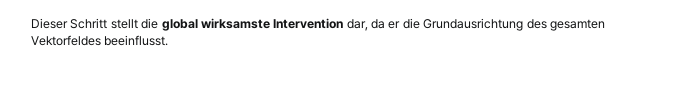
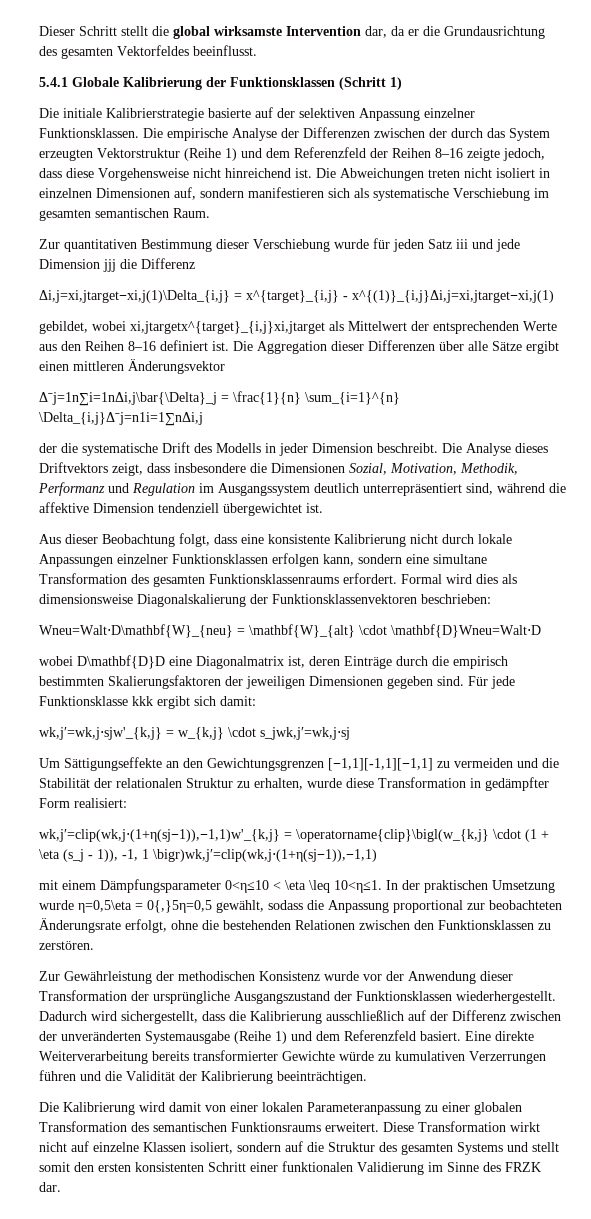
(169, 40) none -> [39,77,402,90] [39,107,475,121] [39,127,550,141] [39,147,545,161] [39,168,550,181] [39,187,549,201] [39,208,210,221] [39,238,520,252] [39,258,195,272] [39,290,554,303] [39,321,557,334] [39,340,559,354] [39,359,225,374] [39,391,400,406] [39,412,203,426] [39,442,548,456] [39,462,518,476] [38,482,566,496] [39,502,323,516] [39,533,512,547] [39,553,487,567] [39,573,517,587] [39,594,491,607] [39,624,541,638] [39,655,508,669] [39,675,515,689] [39,696,256,709] [39,727,350,740] [39,757,559,771] [39,777,549,791] [39,798,127,808] [39,829,549,842] [39,849,377,862] [39,879,555,893] [39,900,562,913] [39,918,551,933] [39,941,94,950] [39,971,513,984] [39,990,556,1004] [39,1010,561,1024] [39,1030,534,1044] [39,1050,546,1064] [39,1070,367,1084] [39,1102,522,1115] [39,1121,540,1132] [39,1141,559,1155] [39,1161,541,1175] [39,1182,61,1192] // 5.4.1 Globale Kalibrierung der Funktionsklassen (Schritt 1) // Die initiale Kalibrierstrategie basierte auf der selektiven Anpassung einzelner Funktionsklassen. Die empirische Analyse der Differenzen zwischen der durch das System erzeugten Vektorstruktur (Reihe 1) und dem Referenzfeld der Reihen 8–16 zeigte jedoch, dass diese Vorgehensweise nicht hinreichend ist. Die Abweichungen treten nicht isoliert in einzelnen Dimensionen auf, sondern manifestieren sich als systematische Verschiebung im gesamten semantischen Raum. // Zur quantitativen Bestimmung dieser Verschiebung wurde für jeden Satz iii und jede Dimension jjj die Differenz // Δi,j=xi,jtarget−xi,j(1)\Delta_{i,j} = x^{target}_{i,j} - x^{(1)}_{i,j}Δi,j=xi,jtarget−xi,j(1) // gebildet, wobei xi,jtargetx^{target}_{i,j}xi,jtarget als Mittelwert der entsprechenden Werte aus den Reihen 8–16 definiert ist. Die Aggregation dieser Differenzen über alle Sätze ergibt einen mittleren Änderungsvektor // Δˉj=1n∑i=1nΔi,j\bar{\Delta}_j = \frac{1}{n} \sum_{i=1}^{n} \Delta_{i,j}Δˉj=n1i=1∑nΔi,j // der die systematische Drift des Modells in jeder Dimension beschreibt. Die Analyse dieses Driftvektors zeigt, dass insbesondere die Dimensionen Sozial, Motivation, Methodik, Performanz und Regulation im Ausgangssystem deutlich unterrepräsentiert sind, während die affektive Dimension tendenziell übergewichtet ist. // Aus dieser Beobachtung folgt, dass eine konsistente Kalibrierung nicht durch lokale Anpassungen einzelner Funktionsklassen erfolgen kann, sondern eine simultane Transformation des gesamten Funktionsklassenraums erfordert. Formal wird dies als dimensionsweise Diagonalskalierung der Funktionsklassenvektoren beschrieben: // Wneu=Walt⋅D\mathbf{W}_{neu} = \mathbf{W}_{alt} \cdot \mathbf{D}Wneu=Walt⋅D // wobei D\mathbf{D}D eine Diagonalmatrix ist, deren Einträge durch die empirisch bestimmten Skalierungsfaktoren der jeweiligen Dimensionen gegeben sind. Für jede Funktionsklasse kkk ergibt sich damit: // wk,j′=wk,j⋅sjw'_{k,j} = w_{k,j} \cdot s_jwk,j′=wk,j⋅sj // Um Sättigungseffekte an den Gewichtungsgrenzen [−1,1][-1,1][−1,1] zu vermeiden und die Stabilität der relationalen Struktur zu erhalten, wurde diese Transformation in gedämpfter Form realisiert: // wk,j′=clip(wk,j⋅(1+η(sj−1)),−1,1)w'_{k,j} = \operatorname{clip}\bigl(w_{k,j} \cdot (1 + \eta (s_j - 1)), -1, 1 \bigr)wk,j′=clip(wk,j⋅(1+η(sj−1)),−1,1) // mit einem Dämpfungsparameter 0<η≤10 < \eta \leq 10<η≤1. In der praktischen Umsetzung wurde η=0,5\eta = 0{,}5η=0,5 gewählt, sodass die Anpassung proportional zur beobachteten Änderungsrate erfolgt, ohne die bestehenden Relationen zwischen den Funktionsklassen zu zerstören. // Zur Gewährleistung der methodischen Konsistenz wurde vor der Anwendung dieser Transformation der ursprüngliche Ausgangszustand der Funktionsklassen wiederhergestellt. Dadurch wird sichergestellt, dass die Kalibrierung ausschließlich auf der Differenz zwischen der unveränderten Systemausgabe (Reihe 1) und dem Referenzfeld basiert. Eine direkte Weiterverarbeitung bereits transformierter Gewichte würde zu kumulativen Verzerrungen führen und die Validität der Kalibrierung beeinträchtigen. // Die Kalibrierung wird damit von einer lokalen Parameteranpassung zu einer globalen Transformation des semantischen Funktionsraums erweitert. Diese Transformation wirkt nicht auf einzelne Klassen isoliert, sondern auf die Struktur des gesamten Systems und stellt somit den ersten konsistenten Schritt einer funktionalen Validierung im Sinne des FRZK dar.

